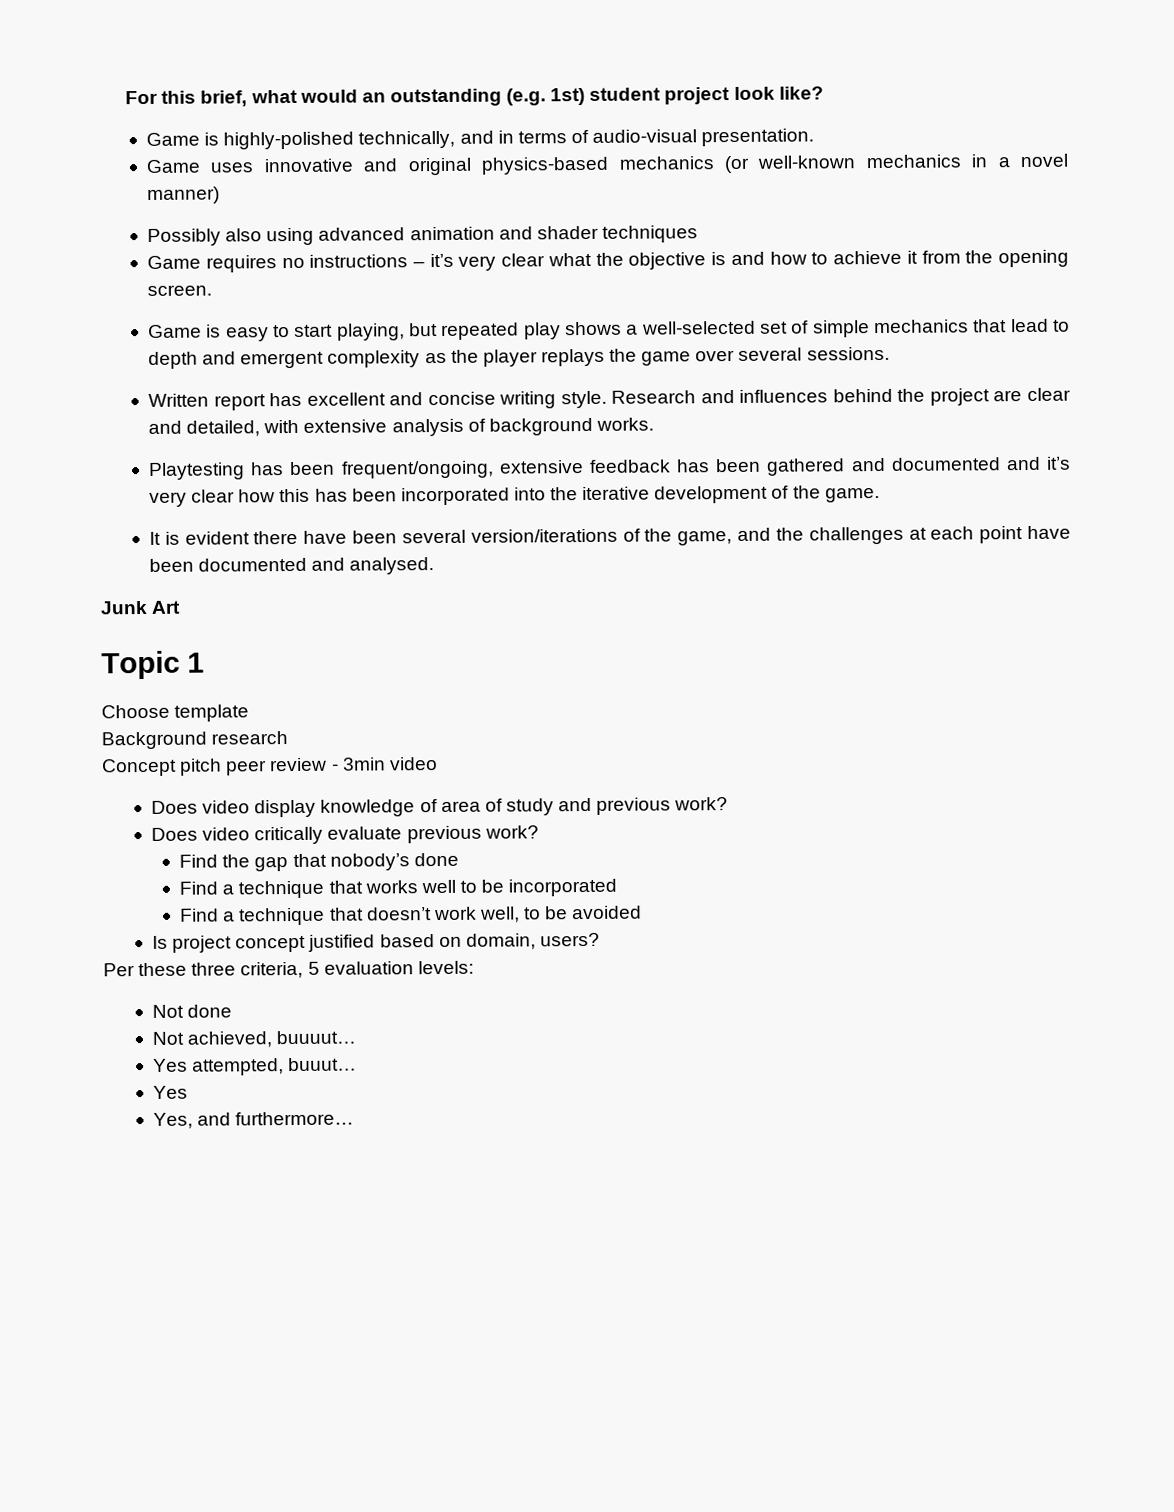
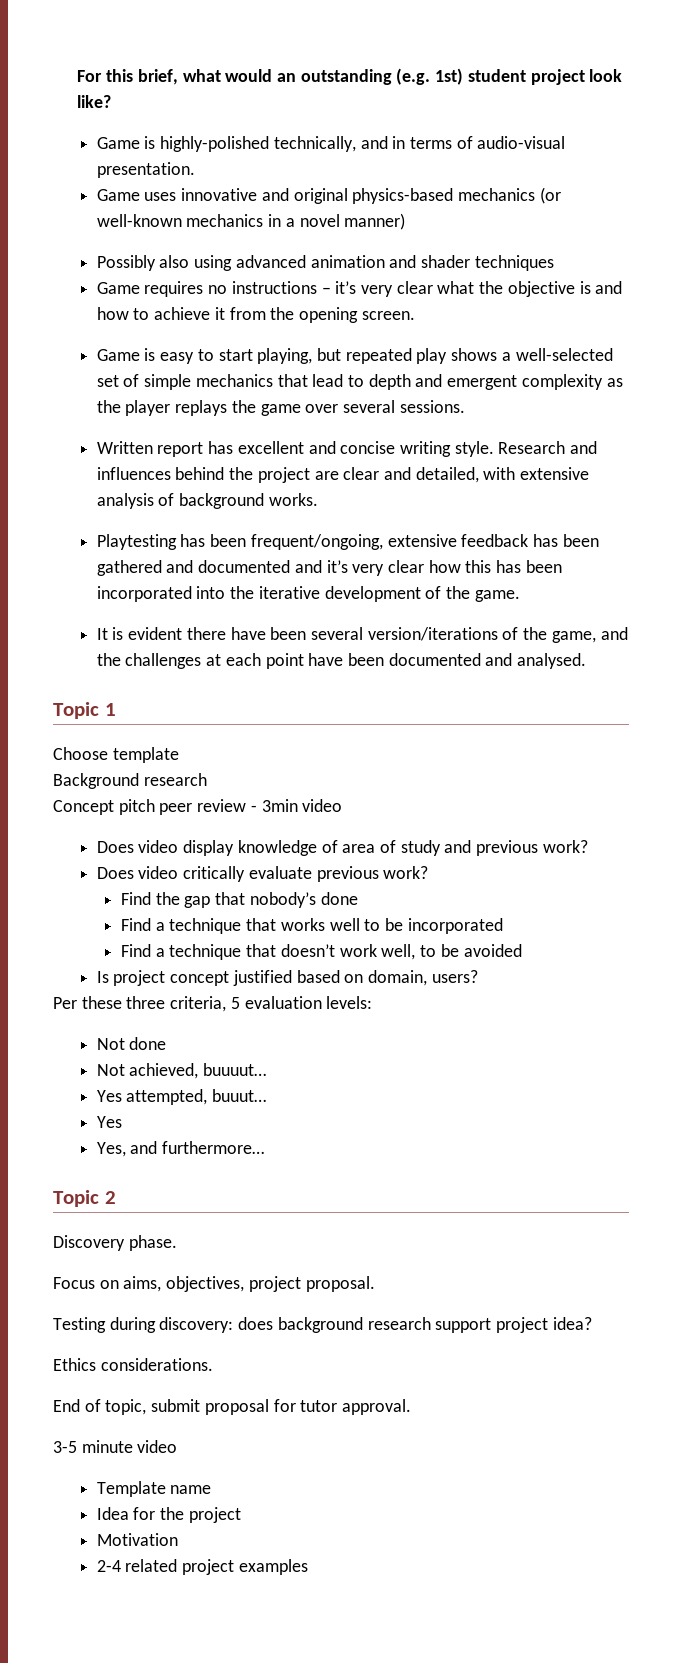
[100,600,182,615] // Junk Art -> (587, 661) none
(355, 1118) none -> [53,1190,116,1207] [53,1235,177,1251] [53,1276,375,1292] [53,1317,592,1333] [53,1358,213,1371] [53,1399,412,1415] [53,1440,178,1453] [96,1481,212,1497] [96,1507,241,1523] [96,1533,178,1546] [96,1559,308,1575] // Topic 2 // Discovery phase. // Focus on aims, objectives, project proposal. // Testing during discovery: does background research support project idea? // Ethics considerations. // End of topic, submit proposal for tutor approval. // 3-5 minute video // Template name // Idea for the project // Motivation // 2-4 related project examples

